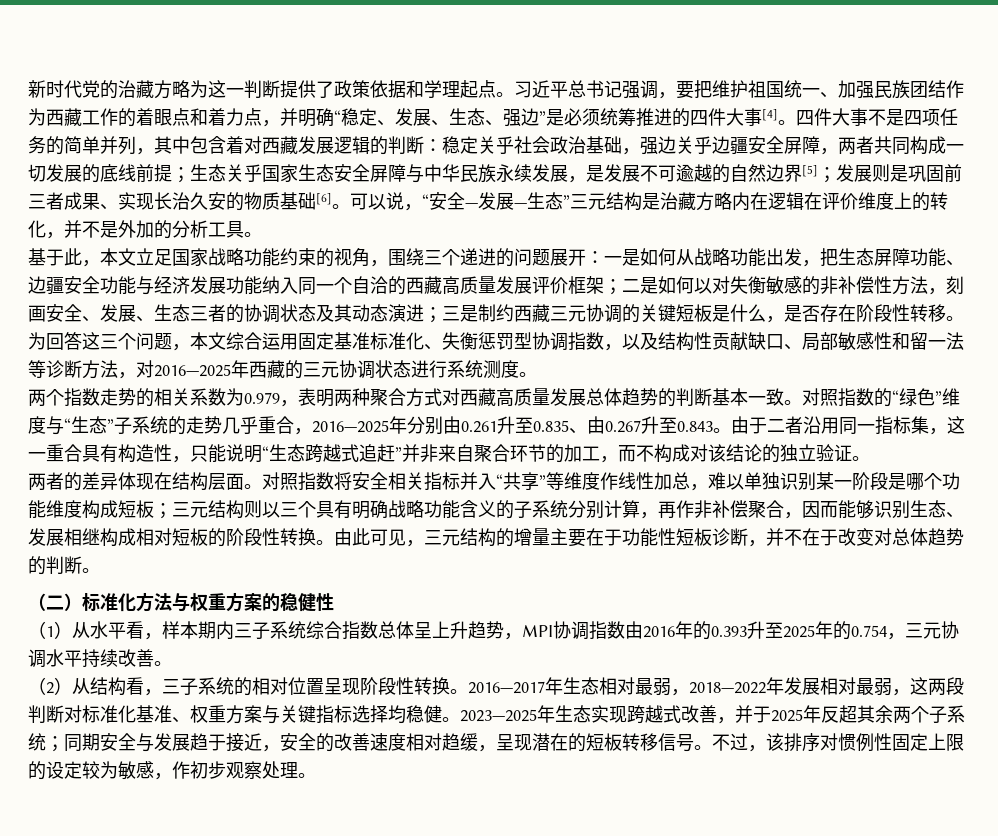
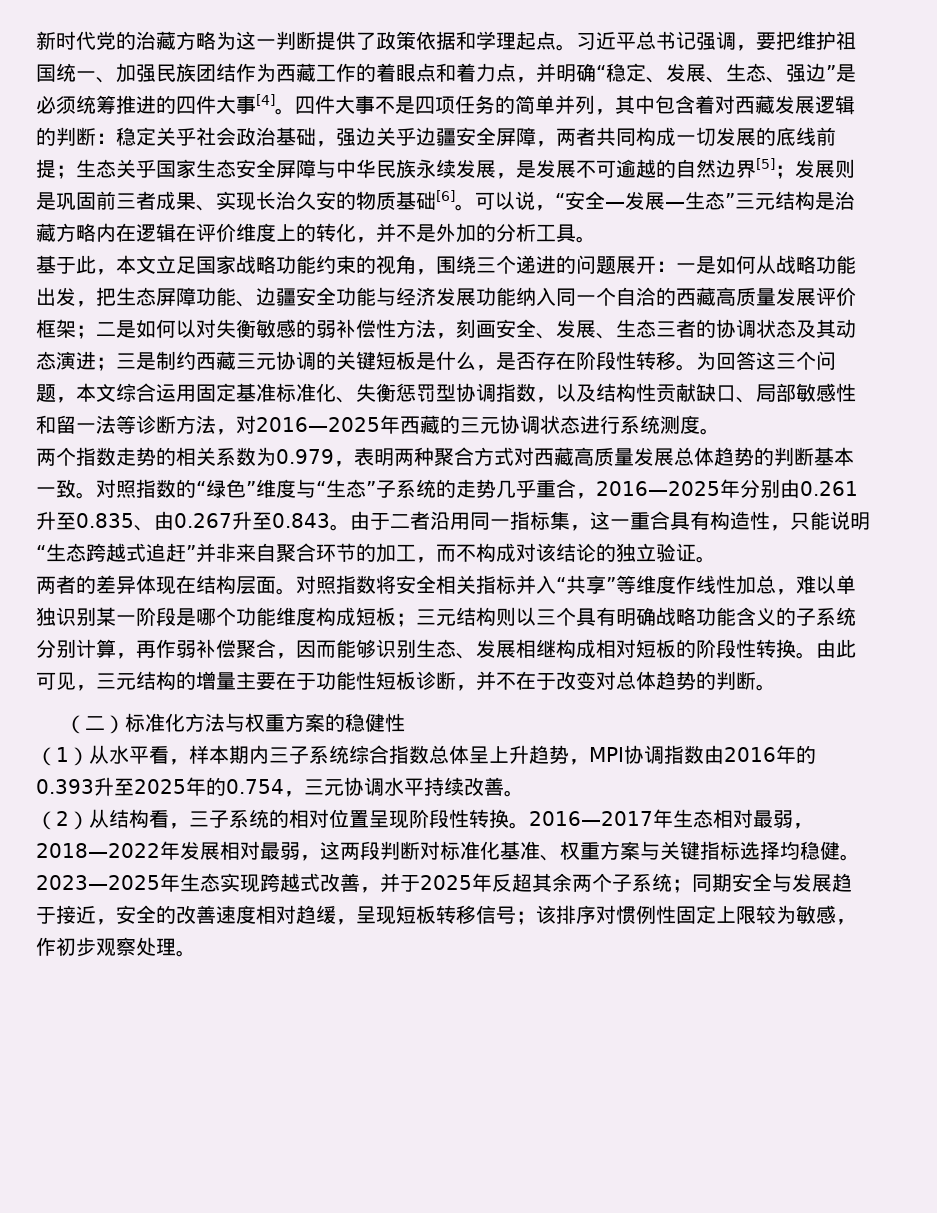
[820,276,838,294] 非 -> [316,320,336,338] 弱
[694,500,712,518] 非 -> [176,640,196,658] 弱
[532,733,586,752] 潜在的 -> (396, 915) none
[694,733,766,752] 。不过， -> [516,911,536,925] ；
[28,761,82,780] 的设定 -> (756, 915) none

